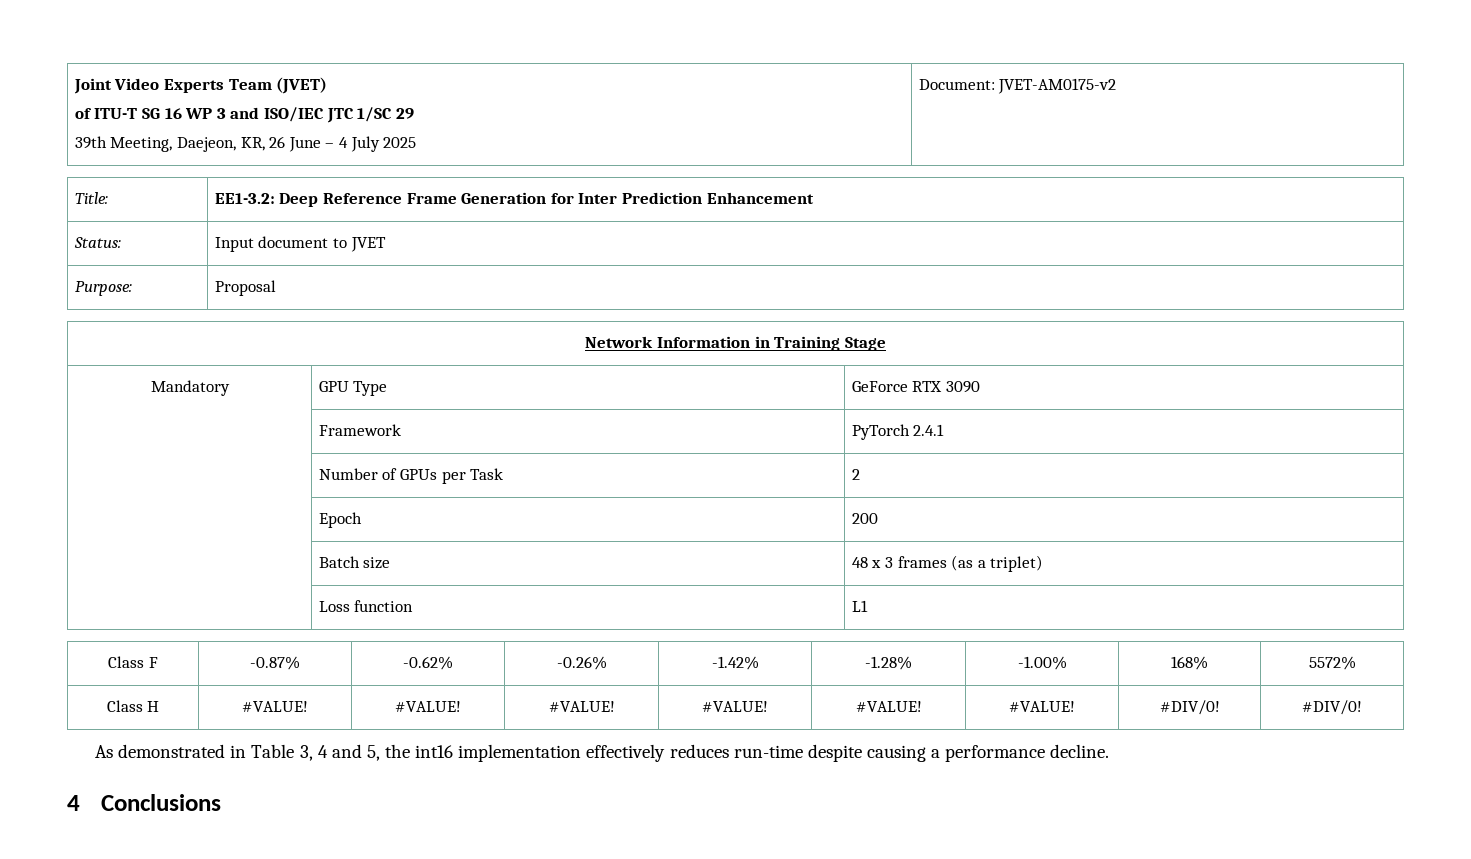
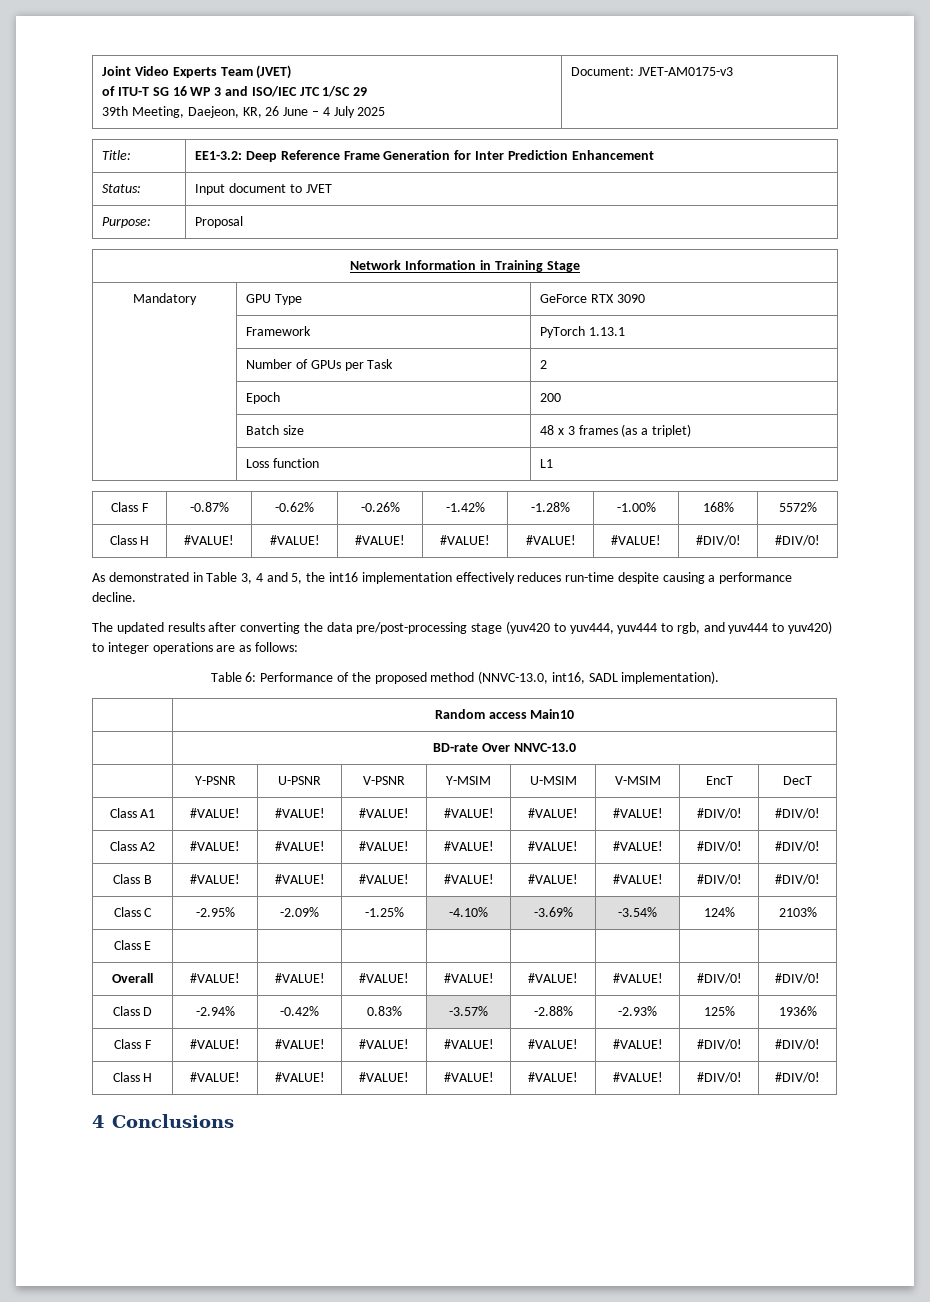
[998,78,1117,94] JVET-AM0175-v2 -> [638,67,734,76] JVET-AM0175-v3
[913,424,945,436] 2.4.1 -> [589,327,626,336] 1.13.1
(1110, 751) none -> [92,621,833,634] [92,642,298,654] [210,671,720,684] [434,709,575,719] [433,743,576,752] [194,776,236,785] [278,776,321,785] [363,776,406,785] [446,776,492,785] [529,776,577,785] [614,776,661,785] [705,776,733,785] [783,776,812,785] [109,808,156,818] [190,808,240,818] [274,808,325,818] [359,808,410,818] [443,808,494,818] [528,808,578,818] [612,808,663,818] [696,808,742,819] [775,808,820,819] [109,841,156,851] [190,841,240,851] [274,841,325,851] [359,841,410,851] [443,841,494,851] [528,841,578,851] [612,841,663,851] [696,841,742,852] [775,841,820,852] [113,874,152,884] [190,874,240,884] [274,874,325,884] [359,874,410,884] [443,874,494,884] [528,874,578,884] [612,874,663,884] [696,874,742,885] [775,874,820,885] [113,907,153,917] [195,907,235,917] [280,907,319,917] [364,907,404,917] [449,907,489,917] [533,907,573,917] [618,907,657,917] [703,907,735,917] [778,907,817,917] [113,940,152,950] [112,973,153,983] [190,973,240,983] [274,973,325,983] [359,973,410,983] [443,973,494,983] [528,973,578,983] [612,973,663,983] [696,973,742,984] [775,973,820,984] [112,1006,153,1016] [195,1006,235,1016] [280,1006,319,1016] [366,1006,402,1016] [449,1006,489,1016] [533,1006,573,1016] [618,1006,657,1016] [703,1006,735,1016] [778,1006,817,1016] [114,1039,152,1049] [190,1039,240,1049] [274,1039,325,1049] [359,1039,410,1049] [443,1039,494,1049] [528,1039,578,1049] [612,1039,663,1049] [696,1039,742,1050] [775,1039,820,1050] [112,1072,153,1082] [190,1072,240,1082] [274,1072,325,1082] [359,1072,410,1082] [443,1072,494,1082] [528,1072,578,1082] [612,1072,663,1082] [696,1072,742,1083] [775,1072,820,1083] // The updated results after converting the data pre/post-processing stage (yuv420 to yuv444, yuv444 to rgb, and yuv444 to yuv420) to integer operations are as follows: // Table 6: Performance of the proposed method (NNVC-13.0, int16, SADL implementation). // | Random access Main10 // | BD-rate Over NNVC-13.0 // | Y-PSNR | U-PSNR | V-PSNR | Y-MSIM | U-MSIM | V-MSIM | EncT | DecT // Class A1 | #VALUE! | #VALUE! | #VALUE! | #VALUE! | #VALUE! | #VALUE! | #DIV/0! | #DIV/0! // Class A2 | #VALUE! | #VALUE! | #VALUE! | #VALUE! | #VALUE! | #VALUE! | #DIV/0! | #DIV/0! // Class B | #VALUE! | #VALUE! | #VALUE! | #VALUE! | #VALUE! | #VALUE! | #DIV/0! | #DIV/0! // Class C | -2.95% | -2.09% | -1.25% | -4.10% | -3.69% | -3.54% | 124% | 2103% // Class E | | | | | | | | // Overall | #VALUE! | #VALUE! | #VALUE! | #VALUE! | #VALUE! | #VALUE! | #DIV/0! | #DIV/0! // Class D | -2.94% | -0.42% | 0.83% | -3.57% | -2.88% | -2.93% | 125% | 1936% // Class F | #VALUE! | #VALUE! | #VALUE! | #VALUE! | #VALUE! | #VALUE! | #DIV/0! | #DIV/0! // Class H | #VALUE! | #VALUE! | #VALUE! | #VALUE! | #VALUE! | #VALUE! | #DIV/0! | #DIV/0!

